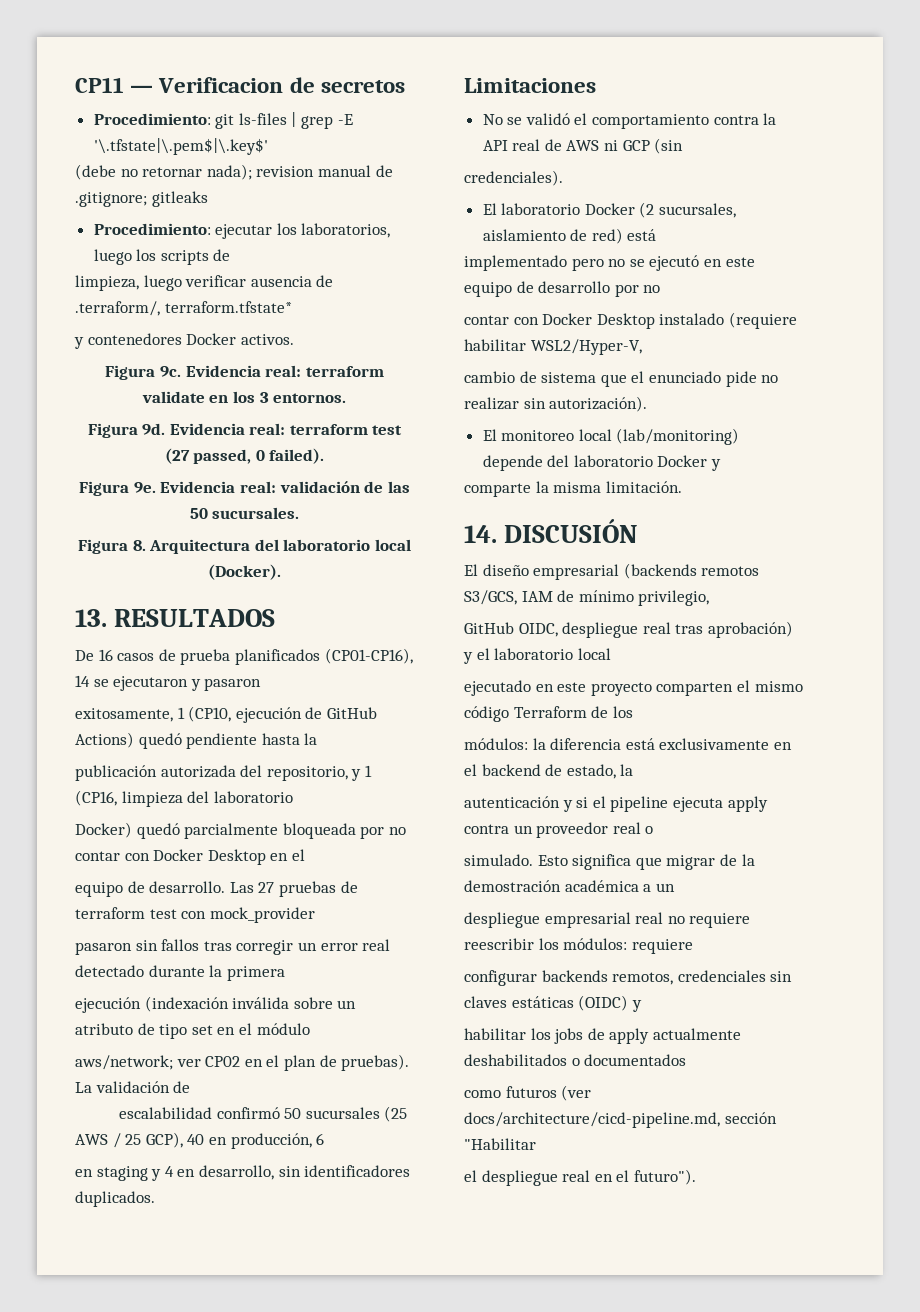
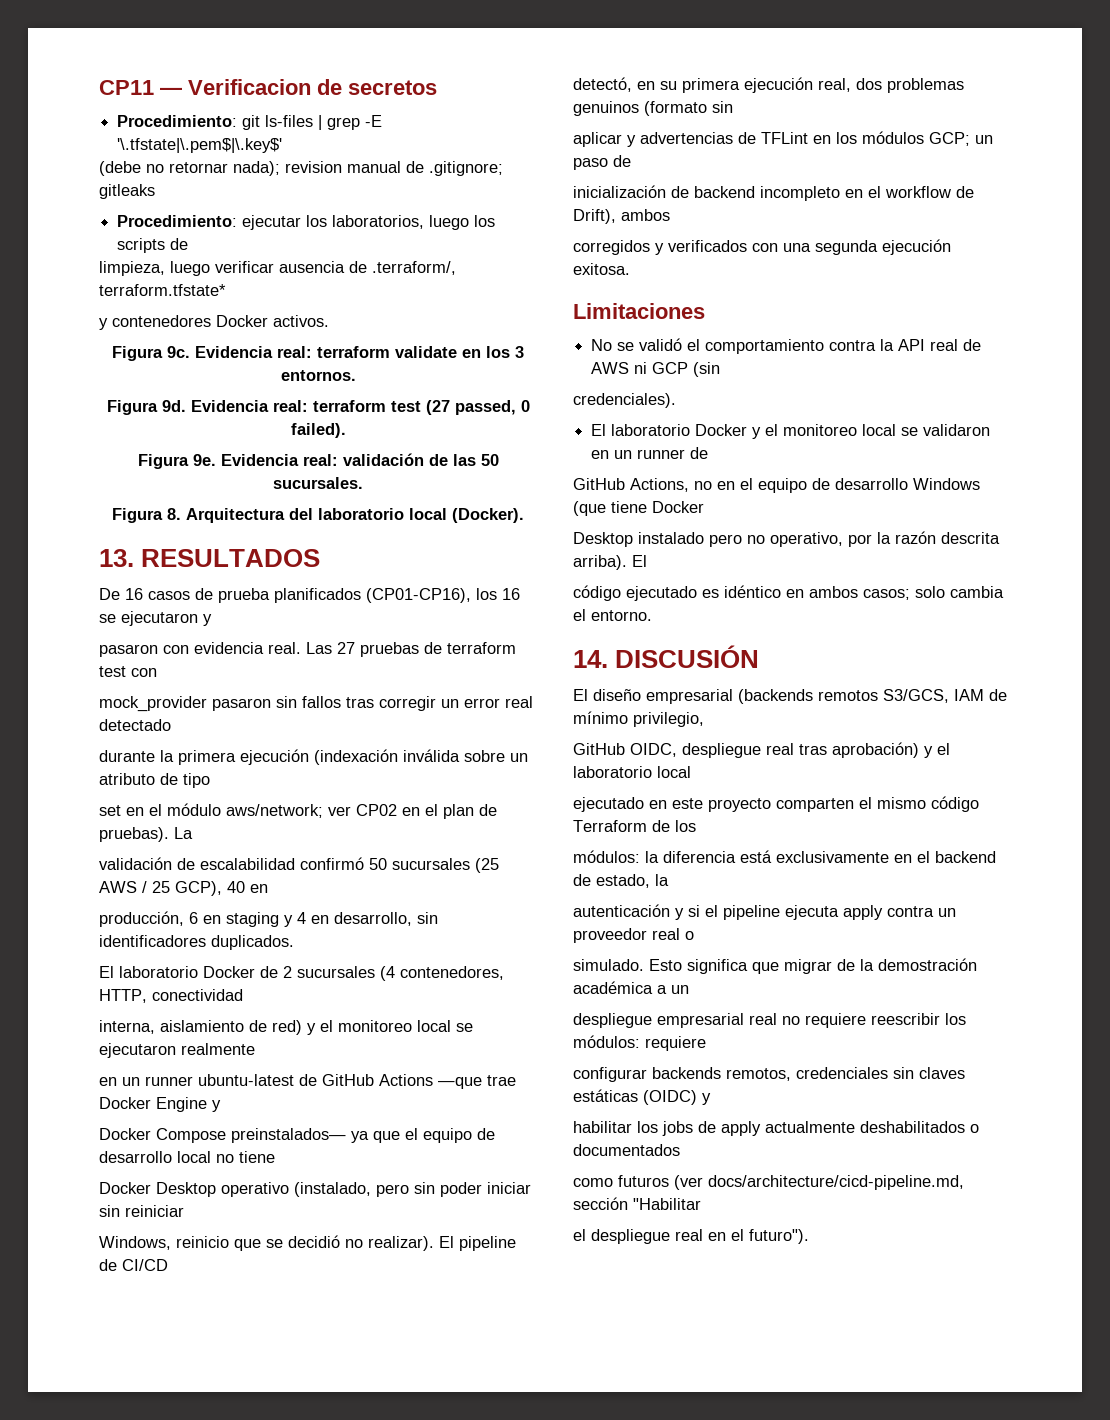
[75,675,90,687] 14 -> [476,588,520,600] los 16
[204,678,262,691] [75,706,377,723] [75,732,318,749] [75,765,372,781] [75,790,293,807] [75,822,406,839] [75,849,305,865] [75,881,226,897] pasaron // exitosamente, 1 (CP10, ejecución de GitHub Actions) quedó pendiente hasta la // publicación autorizada del repositorio, y 1 (CP16, limpieza del laboratorio // Docker) quedó parcialmente bloqueada por no contar con Docker Desktop en el // equipo de desarrollo. -> [99,642,301,657] // pasaron con evidencia real.
(207, 915) none -> (157, 672) //
(315, 915) // -> (207, 704) none
(144, 971) none -> (171, 725) //
(285, 973) // -> (236, 757) none
(188, 1031) none -> (210, 780) //
(310, 1029) // -> (221, 809) none
[95,1081,191,1093] validación de // -> [99,857,195,870] // validación de
(227, 1141) none -> (268, 888) //
(325, 1139) // -> (198, 918) none
(155, 1199) none -> [99,966,504,981] [99,989,243,1003] [99,1020,473,1035] [99,1043,255,1058] [99,1074,516,1089] [99,1097,221,1112] [99,1128,495,1143] [99,1151,275,1163] [99,1182,531,1197] [99,1205,184,1217] [99,1235,516,1251] [99,1259,168,1271] [573,77,964,93] [573,101,733,116] [573,131,993,147] [573,155,631,170] [573,185,974,201] [573,209,670,224] [573,239,951,255] [573,263,630,275] // El laboratorio Docker de 2 sucursales (4 contenedores, HTTP, conectividad // interna, aislamiento de red) y el monitoreo local se ejecutaron realmente // en un runner ubuntu-latest de GitHub Actions —que trae Docker Engine y // Docker Compose preinstalados— ya que el equipo de desarrollo local no tiene // Docker Desktop operativo (instalado, pero sin poder iniciar sin reiniciar // Windows, reinicio que se decidió no realizar). El pipeline de CI/CD // detectó, en su primera ejecución real, dos problemas genuinos (formato sin // aplicar y advertencias de TFLint en los módulos GCP; un paso de // inicialización de backend incompleto en el workflow de Drift), ambos // corregidos y verificados con una segunda ejecución exitosa.
[639,202,737,218] [482,228,657,244] [464,255,755,271] [464,281,661,297] [464,312,797,329] [464,339,642,355] [464,371,779,387] [464,396,648,412] [482,428,740,445] [482,455,722,471] [464,481,682,497] (2 sucursales, aislamiento de red) está // implementado pero no se ejecutó en este equipo de desarrollo por no // contar con Docker Desktop instalado (requiere habilitar WSL2/Hyper-V, // cambio de sistema que el enunciado pide no realizar sin autorización). // El monitoreo local (lab/monitoring) depende del laboratorio Docker y // comparte la misma limitación. -> [752,424,991,439] [591,447,709,459] [573,478,980,493] [573,501,704,516] [573,531,1000,547] [573,555,647,570] [573,585,1004,601] [573,609,652,621] y el monitoreo local se validaron en un runner de // GitHub Actions, no en el equipo de desarrollo Windows (que tiene Docker // Desktop instalado pero no operativo, por la razón descrita arriba). El // código ejecutado es idéntico en ambos casos; solo cambia el entorno.

